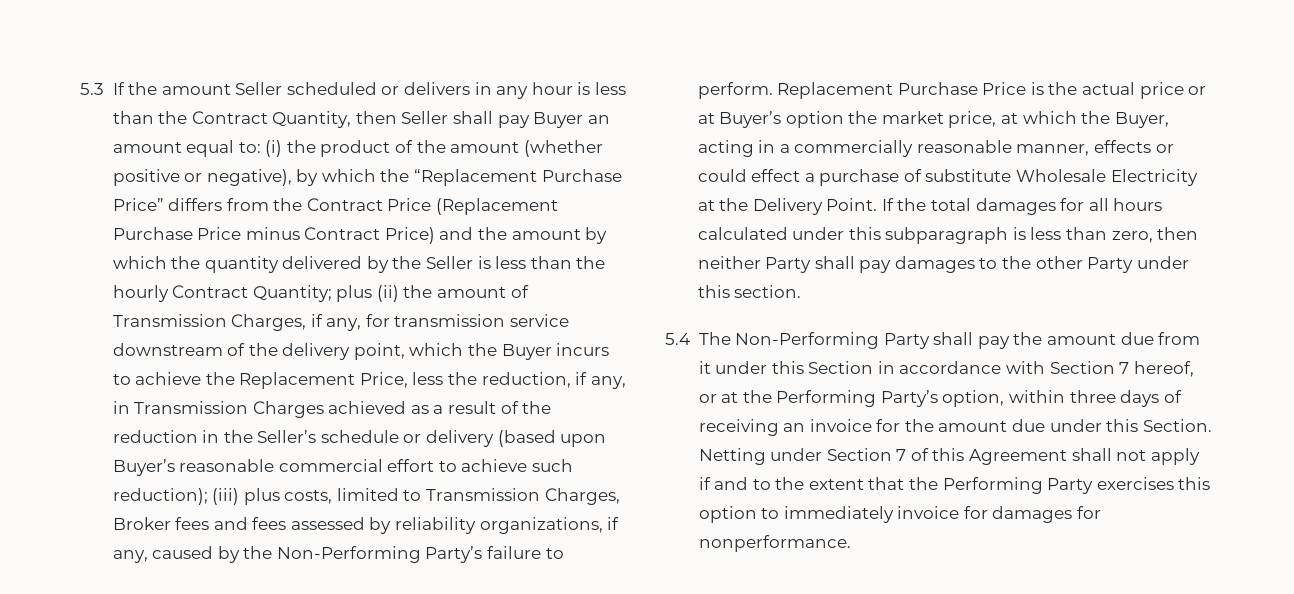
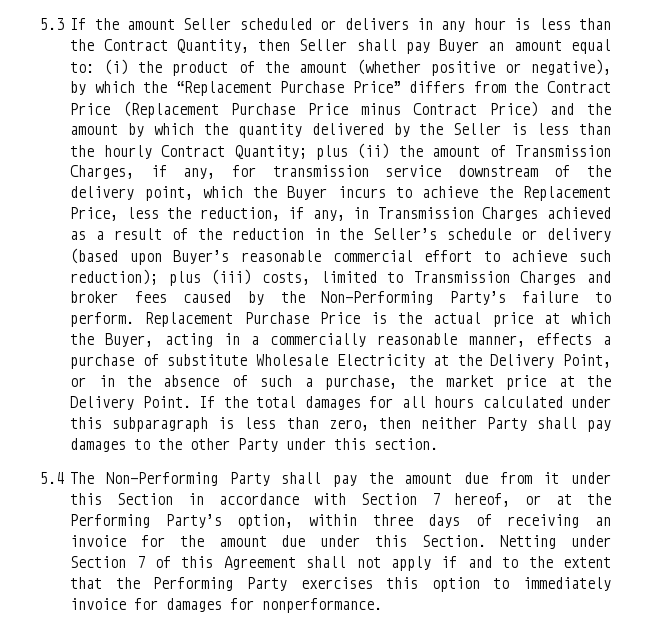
[212,488,280,505] (iii) plus -> [168,269,252,286] plus (iii)
[544,488,620,505] [112,517,620,534] [112,550,148,563] Charges, Broker fees and fees assessed by reliability organizations, if any, -> [520,271,611,285] [70,291,167,303] Charges and broker fees
[1188,86,1207,95] [697,111,997,128] or at Buyer’s option the market price, -> (533, 319) none
[1155,144,1174,153] [697,169,801,182] or could effect -> (592, 339) none
(823, 206) none -> [563,354,611,368] [70,375,611,390] [70,396,135,410] Point, or in the absence of such a purchase, the market price at the Delivery

